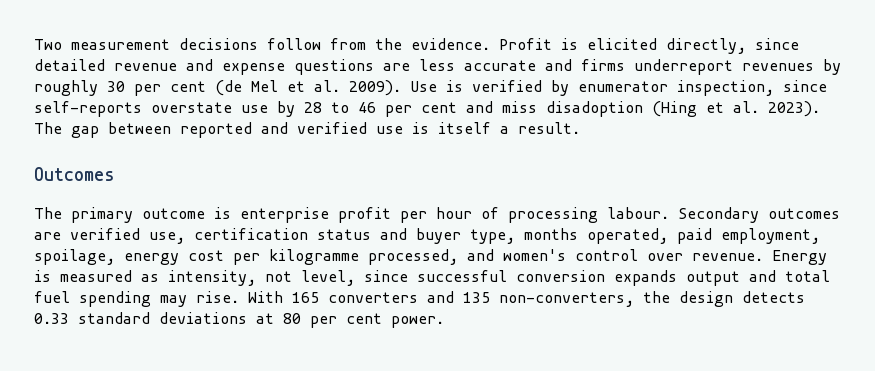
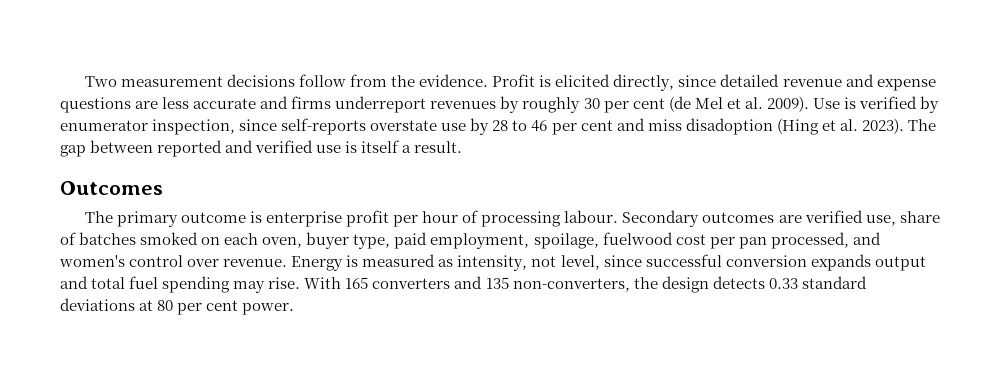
[194,228,668,244] certification status and buyer type, months operated, -> [899,211,940,223] [60,232,391,249] share of batches smoked on each oven, buyer type,
[124,253,179,265] energy -> [602,232,673,245] fuelwood
[269,249,359,265] kilogramme -> [738,237,767,249] pan

